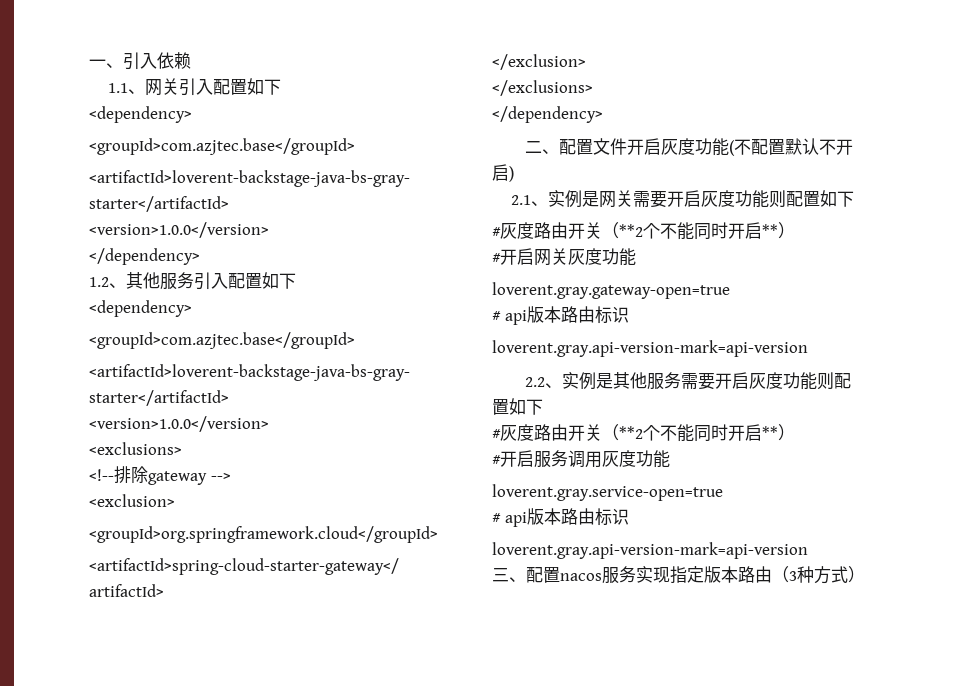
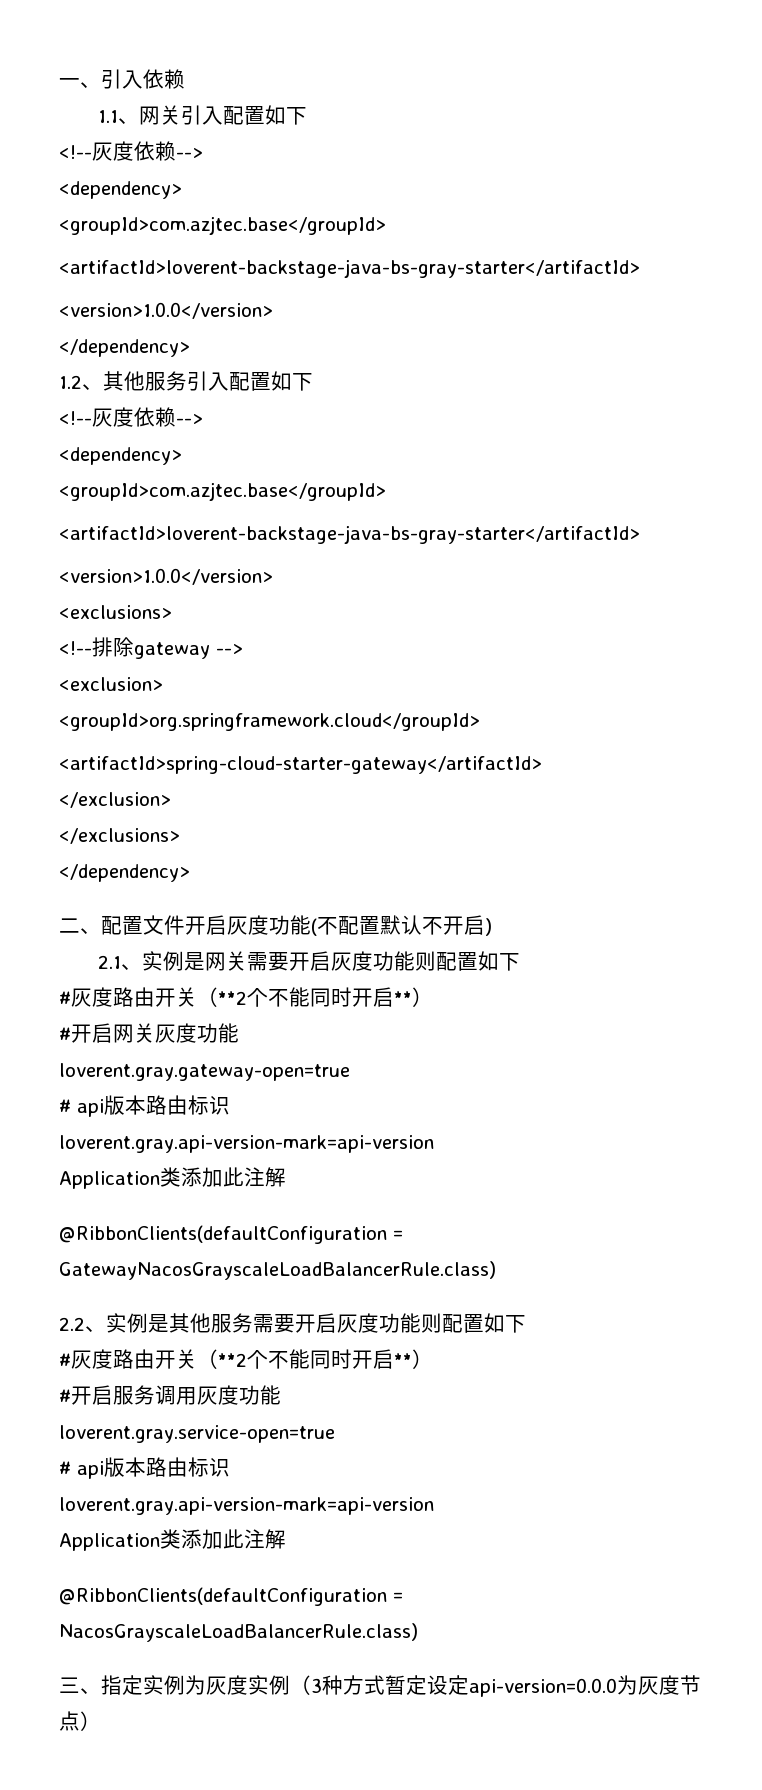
(282, 87) none -> [59,141,203,161] // <!--灰度依赖-->
(296, 281) none -> [59,407,203,427] // <!--灰度依赖-->
(808, 348) none -> [59,1167,286,1189] [59,1225,403,1244] [59,1261,496,1280] // Application类添加此注解 // @RibbonClients(defaultConfiguration = GatewayNacosGrayscaleLoadBalancerRule.class)
[492,566,848,584] 三、配置nacos服务实现指定版本路由（3种方式 -> [59,1529,286,1551] [59,1587,403,1606] [59,1623,418,1642] [59,1675,701,1697] [59,1711,80,1731] Application类添加此注解 // @RibbonClients(defaultConfiguration = NacosGrayscaleLoadBalancerRule.class) // 三、指定实例为灰度实例（3种方式暂定设定api-version=0.0.0为灰度节点

